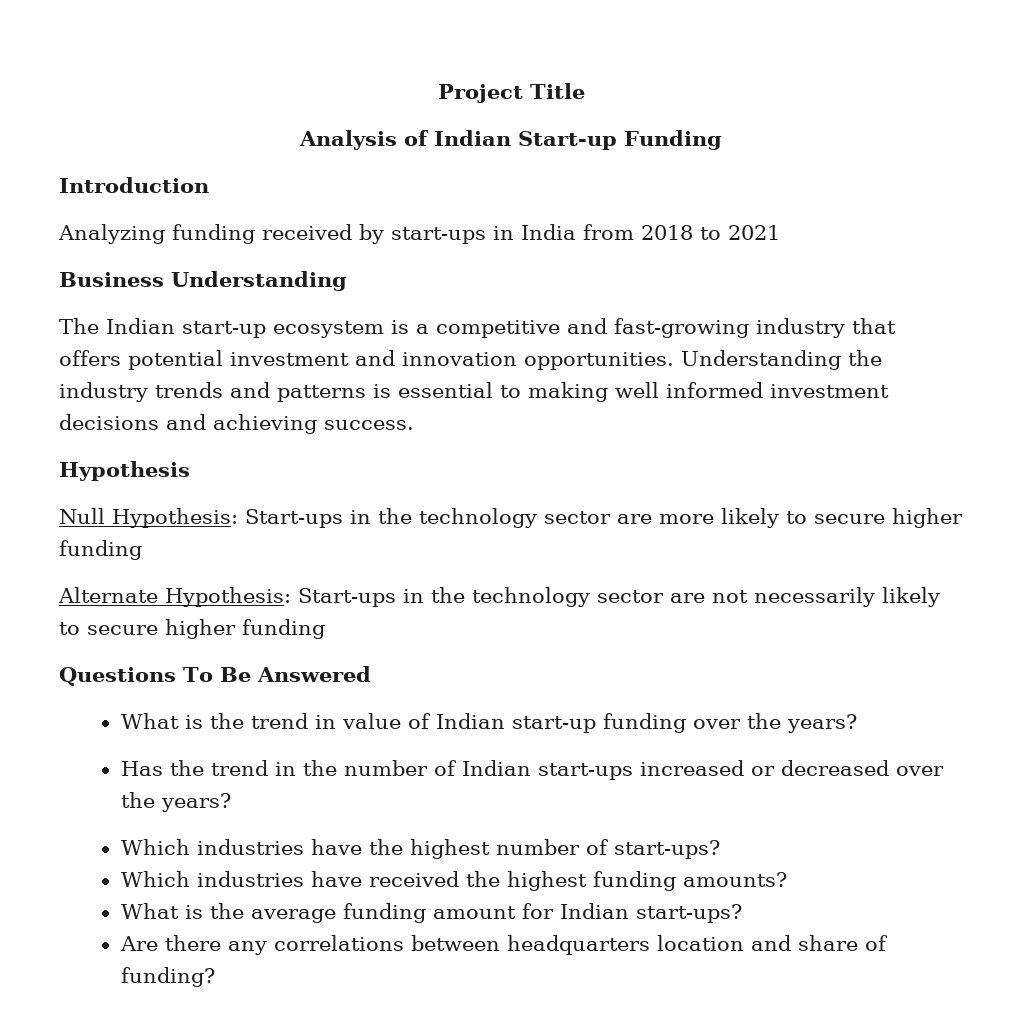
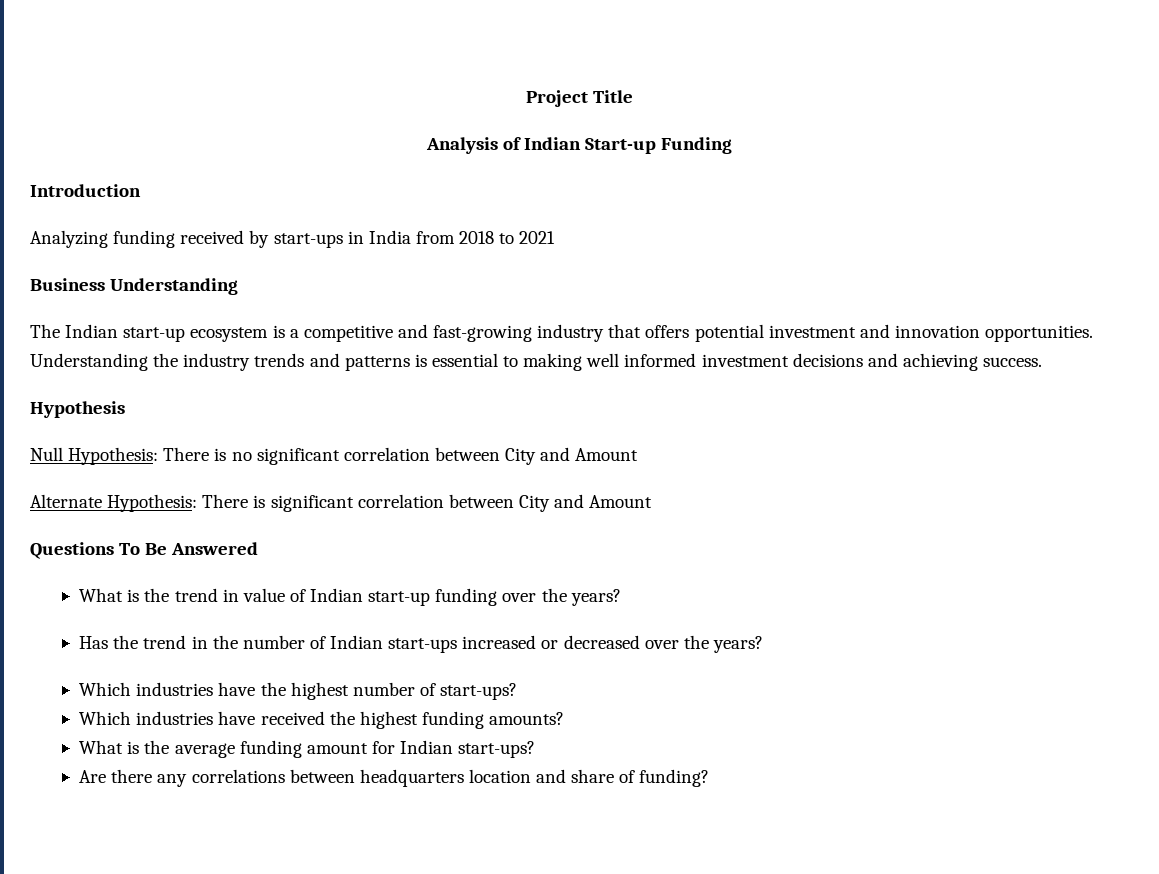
[245,508,963,528] [59,540,142,560] [58,587,940,607] [59,619,325,639] Start-ups in the technology sector are more likely to secure higher funding // Alternate Hypothesis: Start-ups in the technology sector are not necessarily likely to secure higher funding -> [163,447,639,465] [30,494,653,512] There is no significant correlation between City and Amount // Alternate Hypothesis: There is significant correlation between City and Amount

